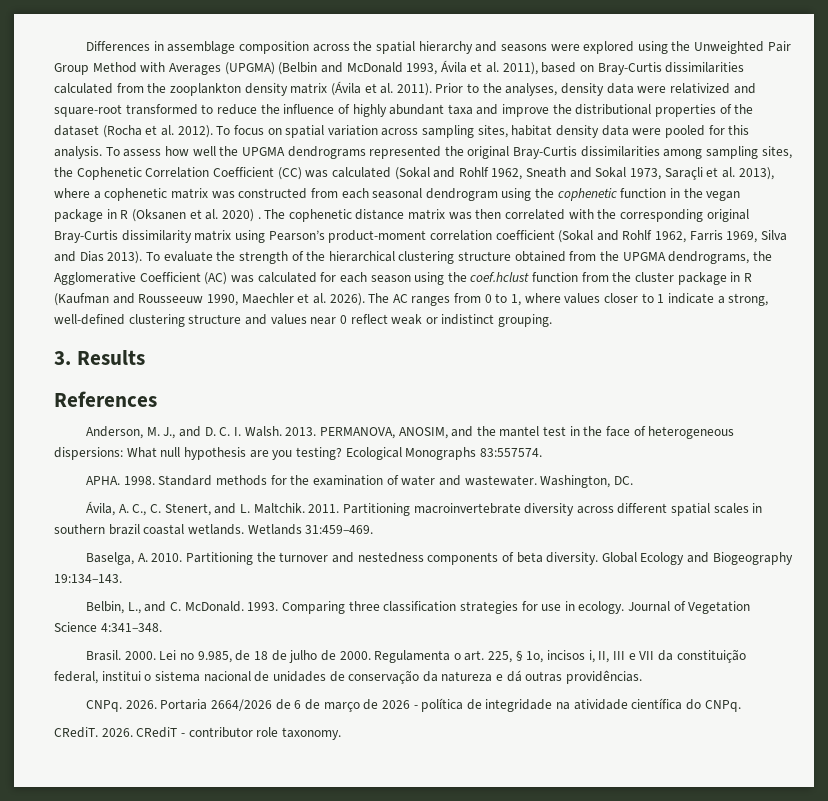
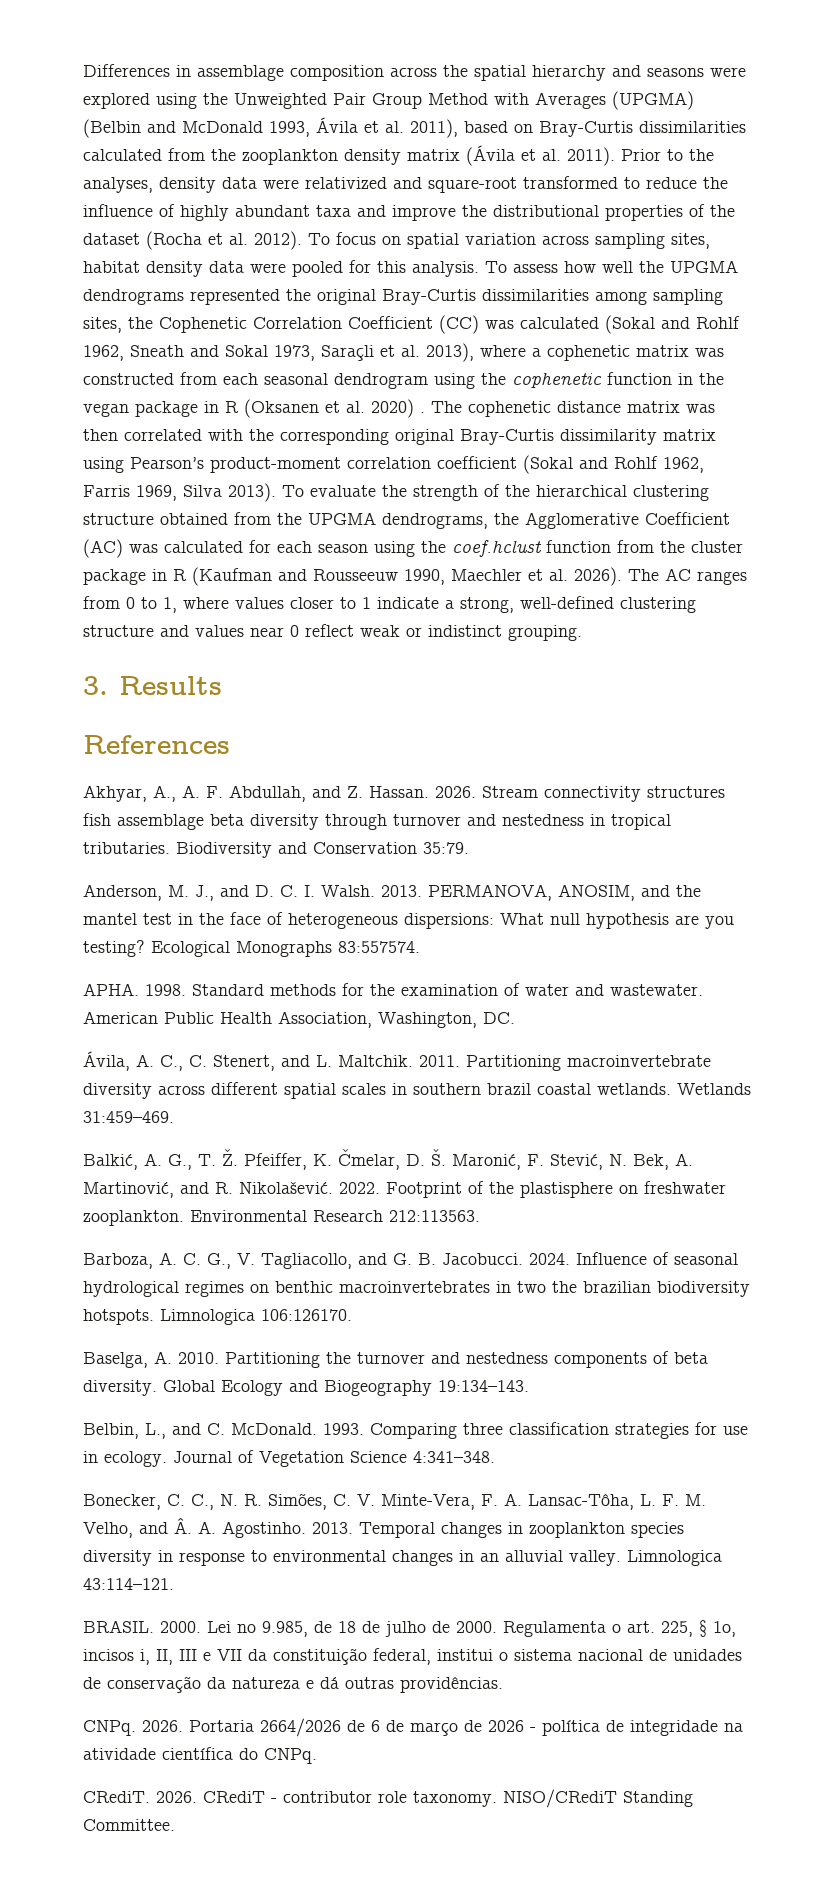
[54,251,104,262] and Dias -> (222, 491) none
(157, 399) none -> [83,785,725,802] [83,813,671,830] [83,842,469,858] // Akhyar, A., A. F. Abdullah, and Z. Hassan. 2026. Stream connectivity structures fish assemblage beta diversity through turnover and nestedness in tropical tributaries. Biodiversity and Conservation 35:79.
(537, 480) none -> [83,1011,372,1028] American Public Health Association,
(374, 529) none -> [83,1149,693,1170] [83,1181,726,1198] [83,1210,480,1226] [83,1252,738,1269] [83,1281,750,1297] [83,1309,352,1325] // Balkić, A. G., T. Ž. Pfeiffer, K. Čmelar, D. Š. Maronić, F. Stević, N. Bek, A. Martinović, and R. Nikolašević. 2022. Footprint of the plastisphere on freshwater zooplankton. Environmental Research 212:113563. // Barboza, A. C. G., V. Tagliacollo, and G. B. Jacobucci. 2024. Influence of seasonal hydrological regimes on benthic macroinvertebrates in two the brazilian biodiversity hotspots. Limnologica 106:126170.
[86,650,122,661] Brasil. -> [83,1493,706,1510] [83,1517,684,1538] [83,1550,722,1566] [83,1578,174,1590] [83,1620,154,1633] Bonecker, C. C., N. R. Simões, C. V. Minte-Vera, F. A. Lansac-Tôha, L. F. M. Velho, and Â. A. Agostinho. 2013. Temporal changes in zooplankton species diversity in response to environmental changes in an alluvial valley. Limnologica 43:114–121. // BRASIL.
(341, 733) none -> [503,1789,693,1808] [83,1819,175,1831] NISO/CRediT Standing Committee.

